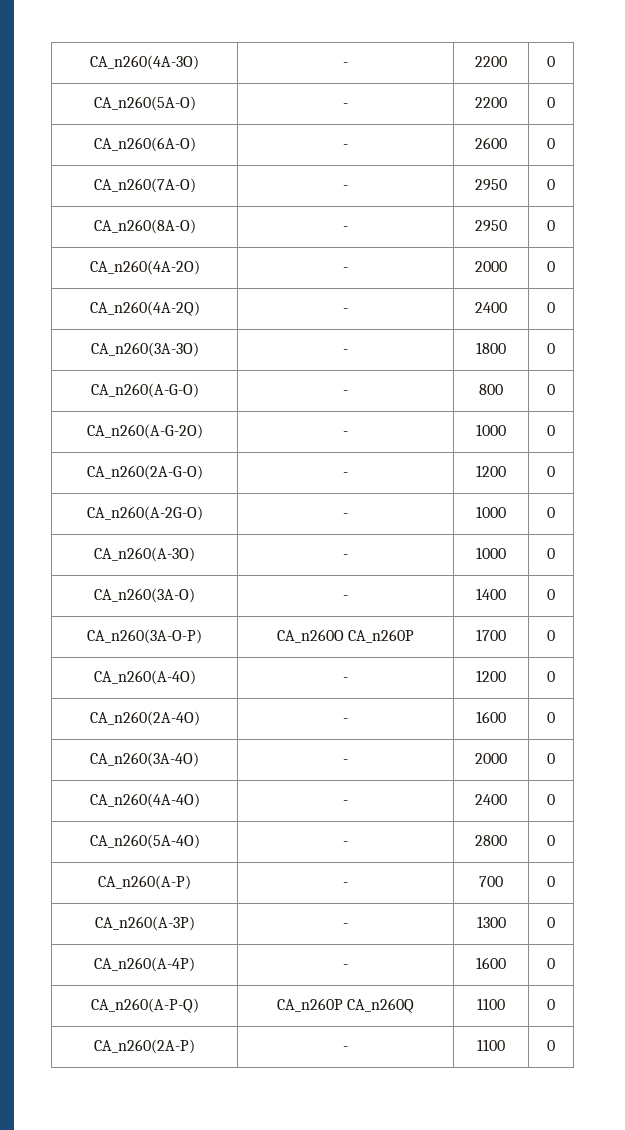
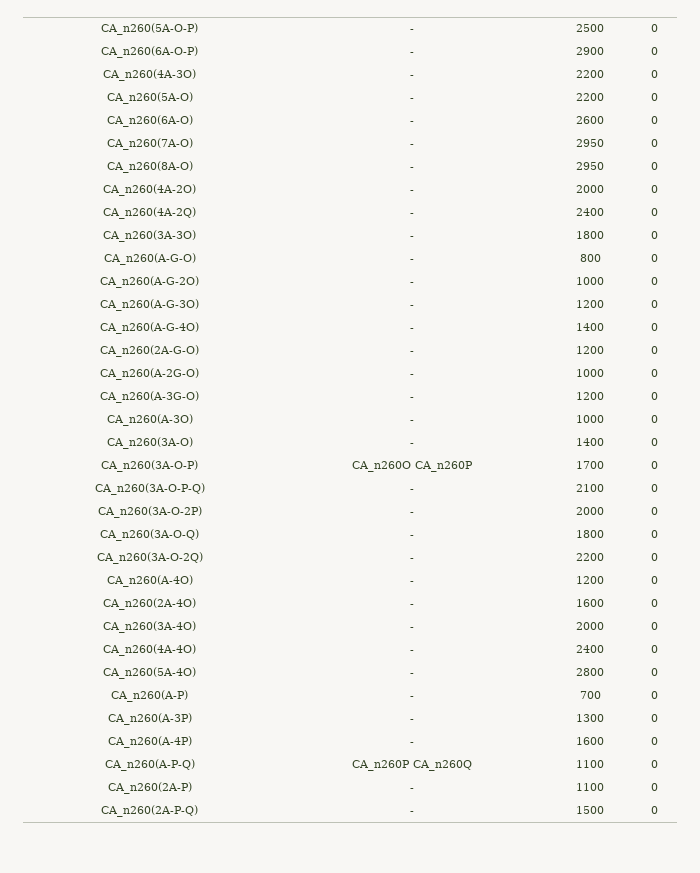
(90, 62) none -> [101,23,198,35] [409,29,414,32] [576,24,604,32] [651,24,658,32] [101,46,198,58] [409,52,414,55] [576,47,604,55] [651,47,658,55] CA_n260(5A-O-P) | - | 2500 | 0 // CA_n260(6A-O-P) | - | 2900 | 0 //
(555, 430) none -> [100,299,199,311] [409,305,414,308] [576,300,604,308] [651,300,658,308] [100,322,199,334] [409,328,414,331] [576,323,604,331] [651,323,658,331] // CA_n260(A-G-3O) | - | 1200 | 0 // CA_n260(A-G-4O) | - | 1400 | 0
(555, 512) none -> [100,391,199,403] [409,397,414,400] [576,392,604,400] [651,392,658,400] // CA_n260(A-3G-O) | - | 1200 | 0
(555, 635) none -> [94,483,205,495] [409,489,414,492] [576,484,604,492] [651,484,658,492] [97,506,202,518] [409,512,414,515] [576,507,604,515] [651,507,658,515] [100,529,199,541] [409,535,414,538] [576,530,604,538] [651,530,658,538] [96,552,203,564] [409,558,414,561] [576,553,604,561] [651,553,658,561] // CA_n260(3A-O-P-Q) | - | 2100 | 0 // CA_n260(3A-O-2P) | - | 2000 | 0 // CA_n260(3A-O-Q) | - | 1800 | 0 // CA_n260(3A-O-2Q) | - | 2200 | 0
(555, 1045) none -> [101,805,198,817] [409,811,414,814] [576,806,604,814] [651,806,658,814] // CA_n260(2A-P-Q) | - | 1500 | 0

